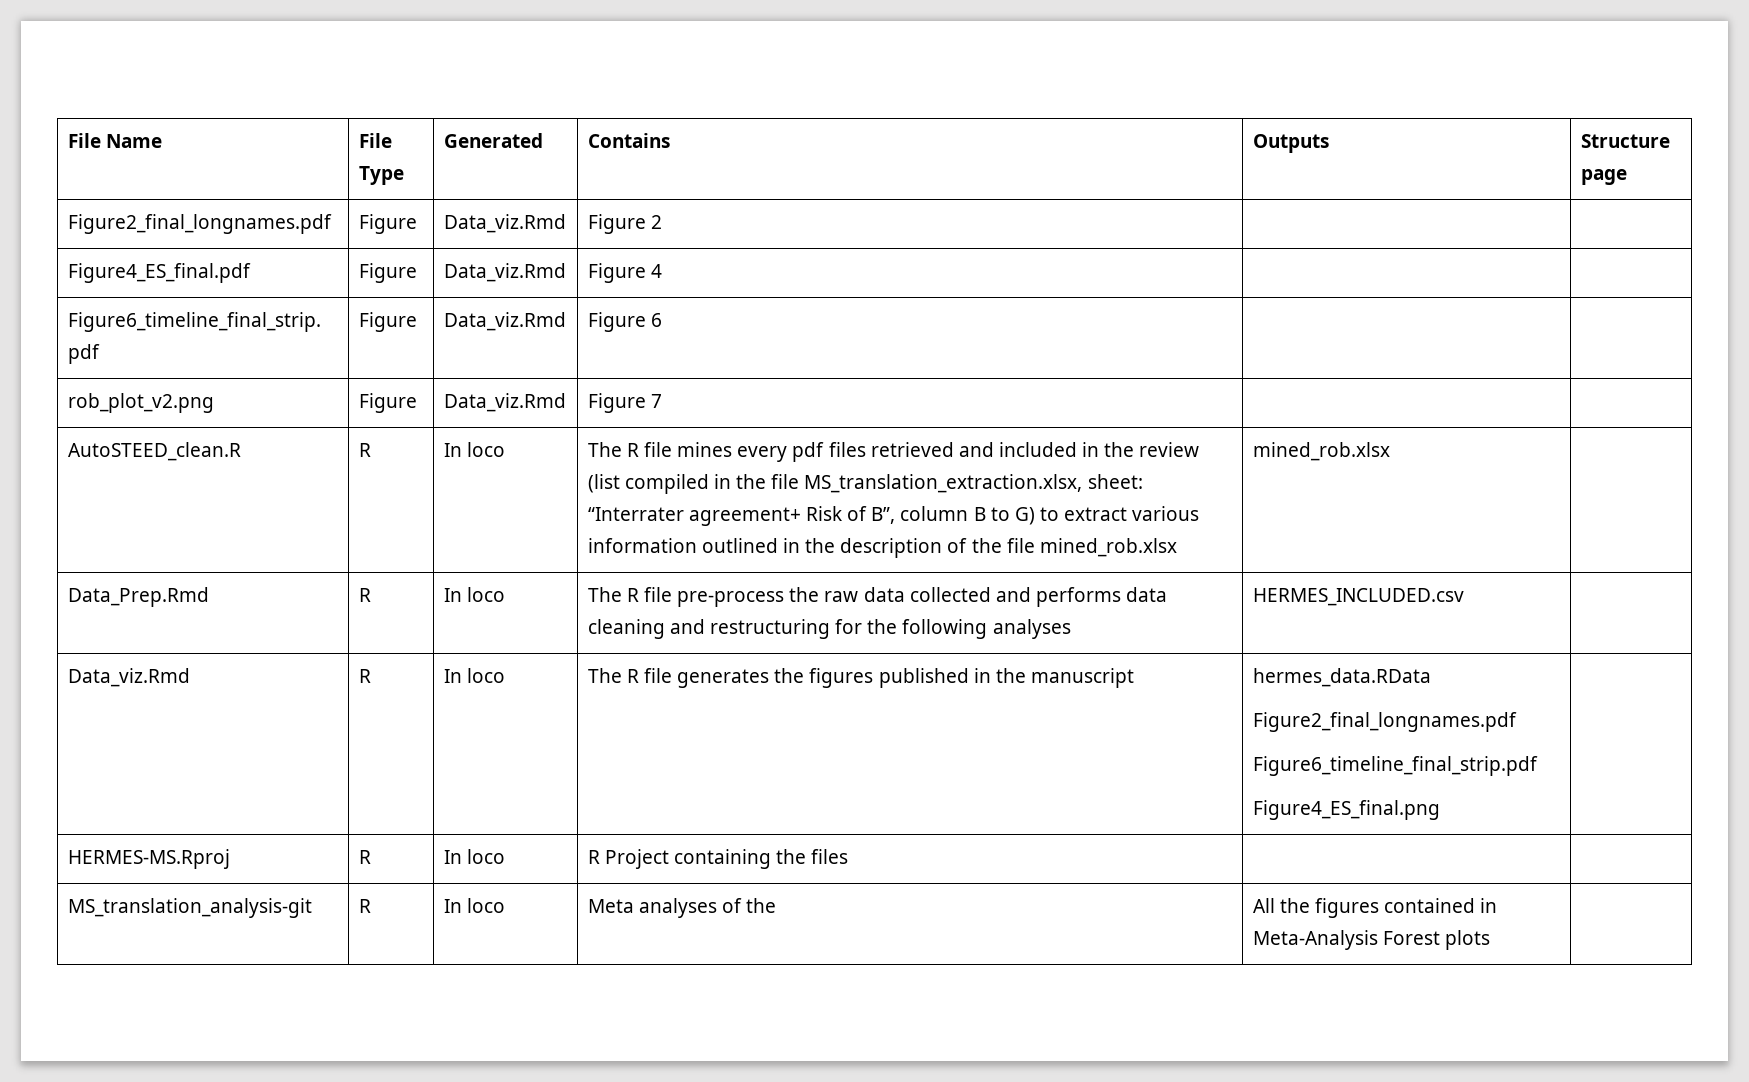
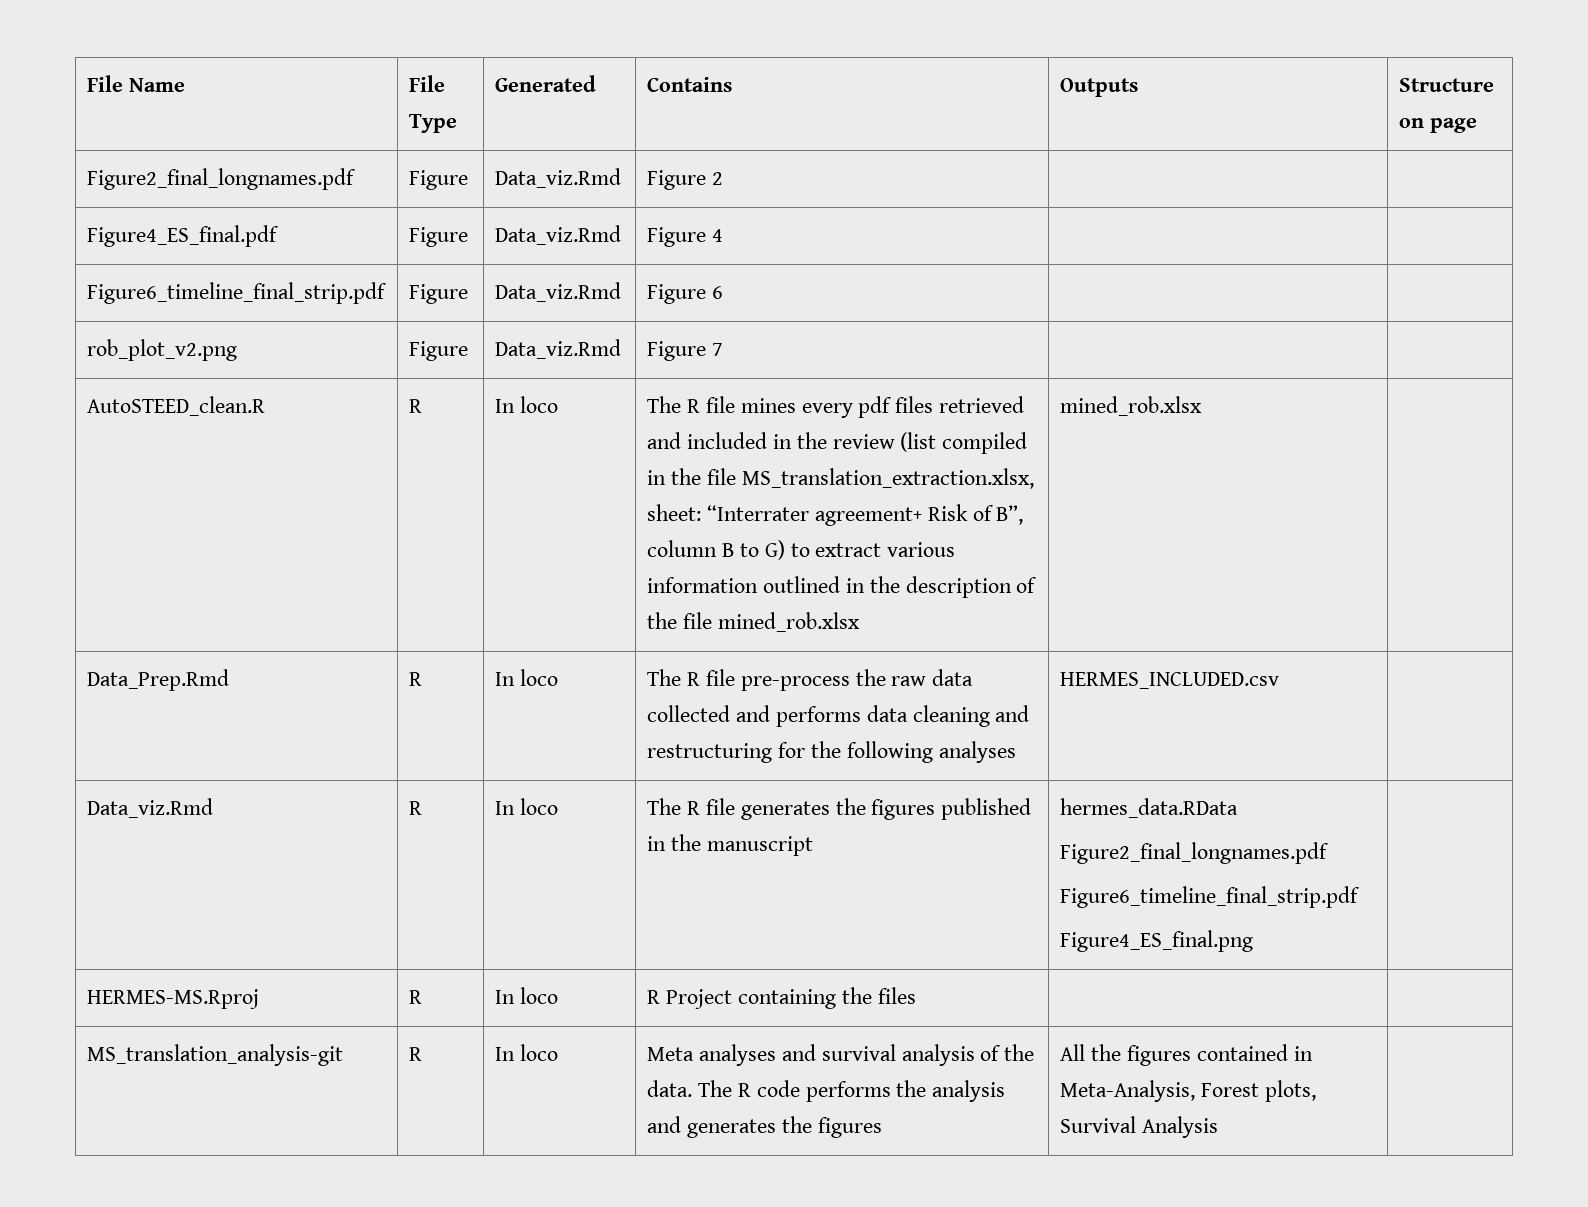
(1670, 141) none -> [1399,118,1425,128] on
[721,898,777,913] of the -> [781,1044,1035,1066] [647,1080,1006,1102] [647,1116,882,1138] and survival analysis of the data. The R code performs the analysis and generates the figures
[1252,930,1490,950] Meta-Analysis Forest plots -> [1060,1080,1316,1102] [1060,1116,1219,1138] Meta-Analysis, Forest plots, Survival Analysis

